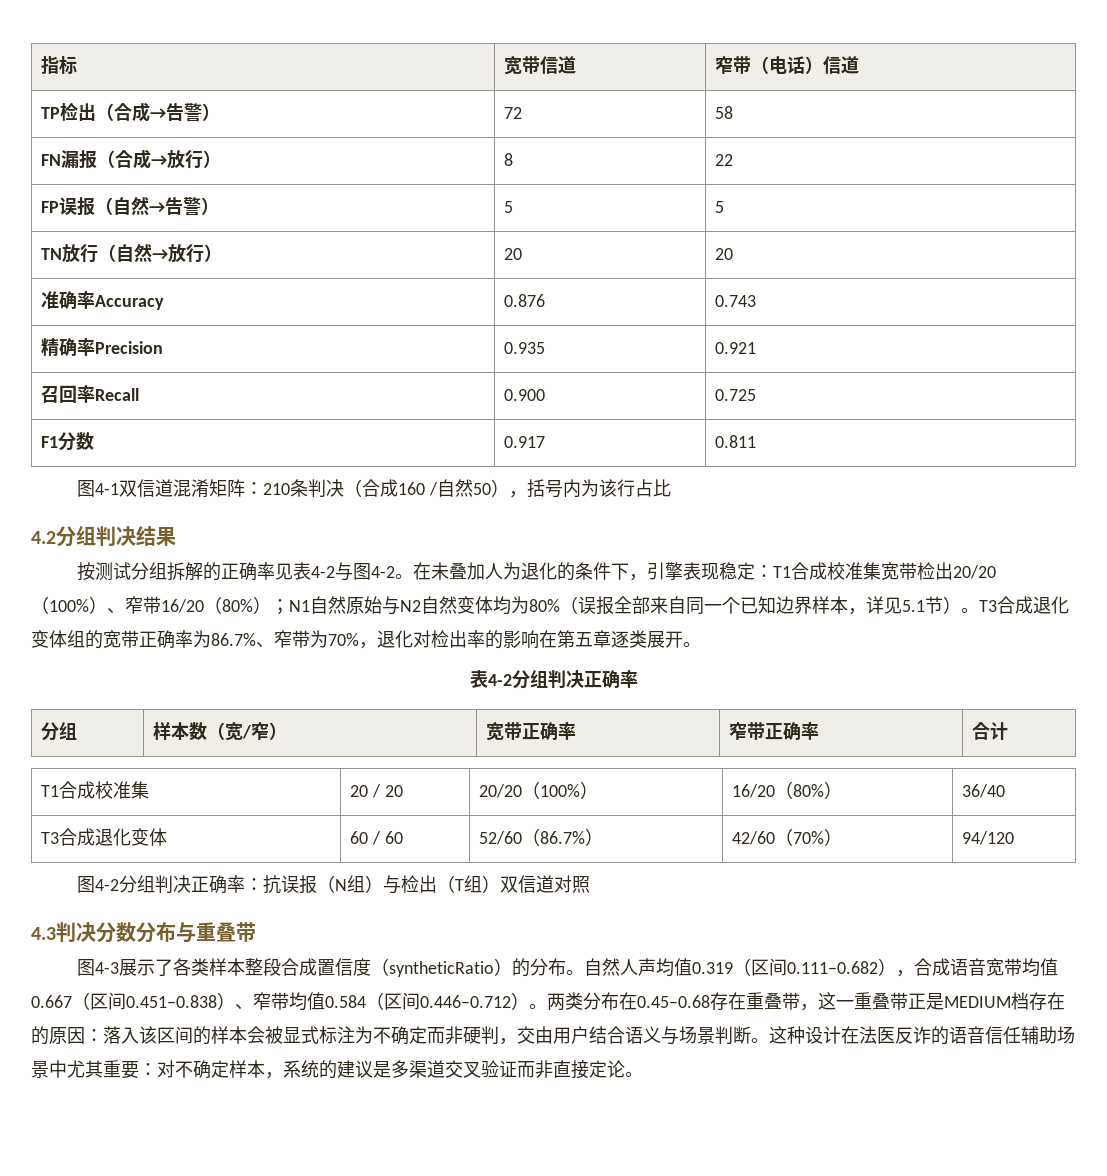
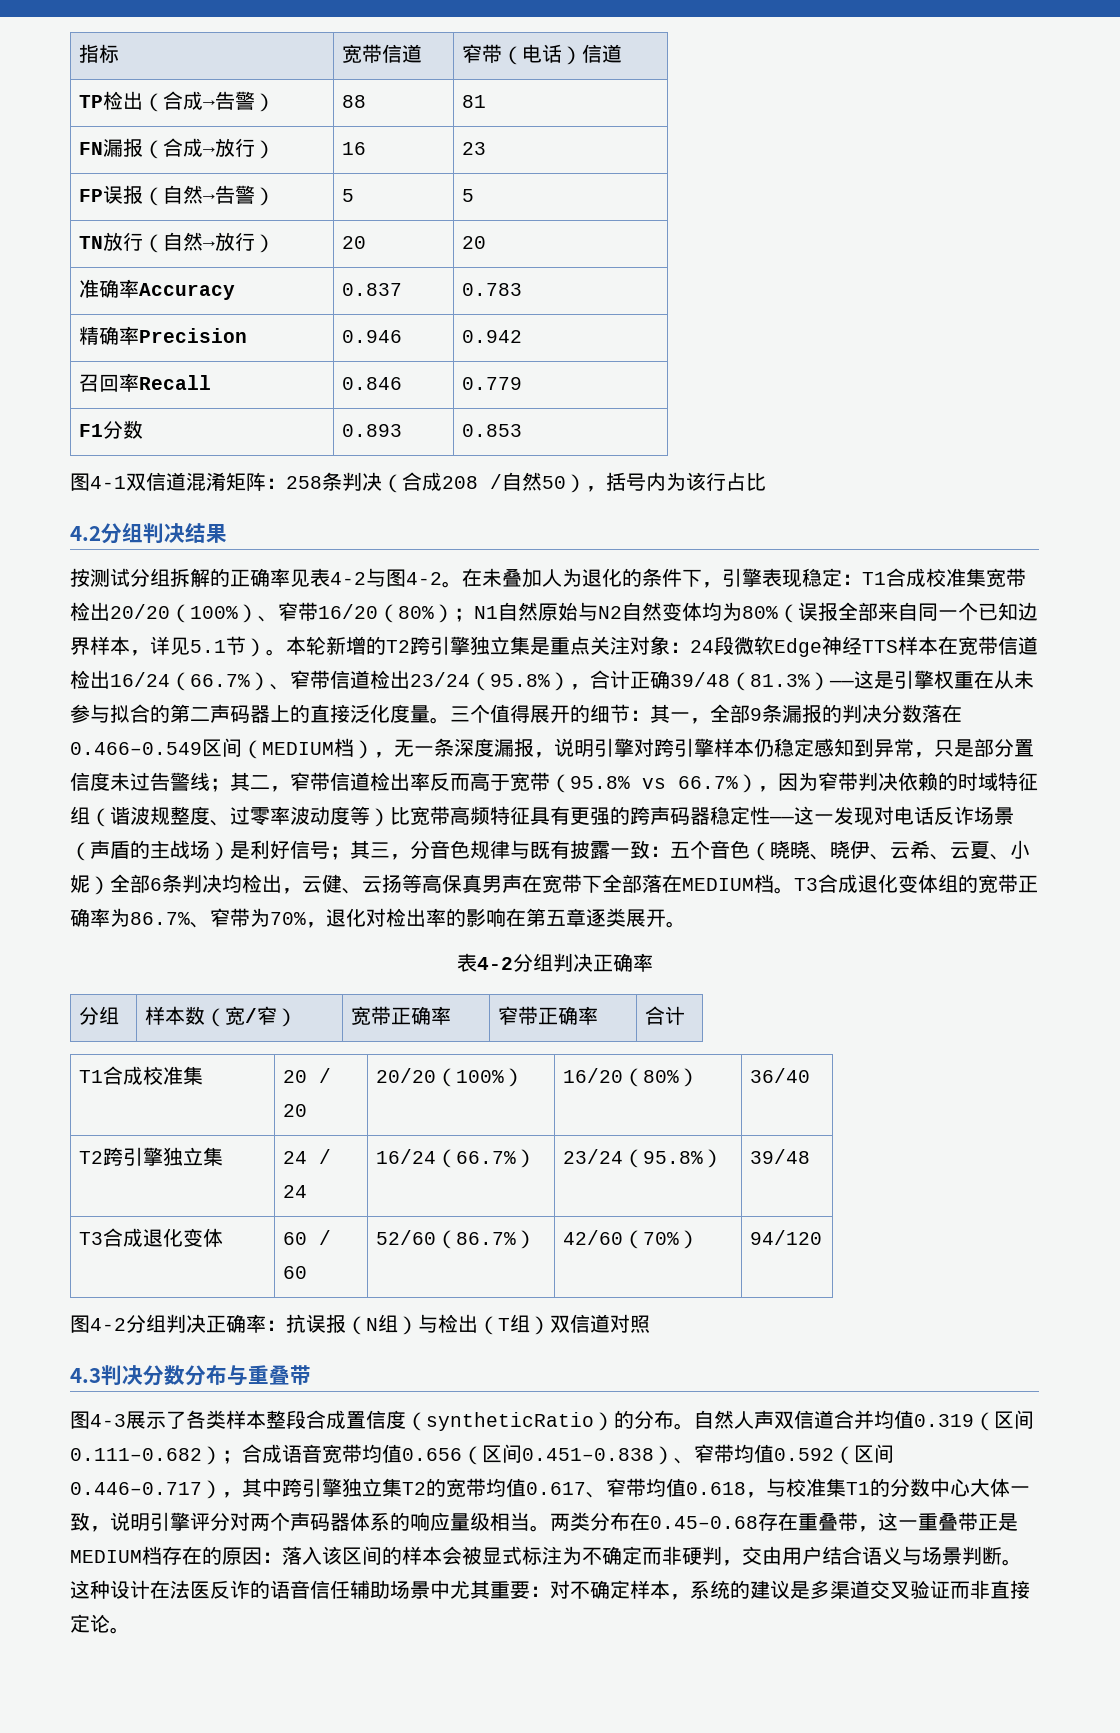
[503,107,522,119] [714,106,733,119] 72 | 58 -> [342,95,367,108] [462,95,487,108] 88 | 81
[503,153,513,166] [714,154,733,166] 8 | 22 -> [342,142,367,155] [462,142,487,155] 16 | 23
[503,294,545,307] [714,295,756,307] 0.876 | 0.743 -> [342,283,403,296] [462,283,523,296] 0.837 | 0.783
[503,342,545,354] [714,342,756,354] 0.935 | 0.921 -> [342,330,403,343] [462,330,523,343] 0.946 | 0.942
[503,389,545,401] [714,389,756,401] 0.900 | 0.725 -> [342,377,403,390] [462,377,523,390] 0.846 | 0.779
[503,436,545,448] [714,435,756,448] 0.917 | 0.811 -> [342,424,403,437] [462,424,523,437] 0.893 | 0.853
[263,483,291,495] 210 -> [286,476,322,489] 258
[398,482,426,495] 160 -> [442,476,478,489] 208
(979, 610) none -> [286,636,1038,657] [70,670,1034,691] [70,704,962,724] [70,738,1034,759] [70,772,1038,793] [70,806,1014,827] [70,840,1030,861] [70,874,794,895] 本轮新增的T2跨引擎独立集是重点关注对象：24段微软Edge神经TTS样本在宽带信道检出16/24（66.7%）、窄带信道检出23/24（95.8%），合计正确39/48（81.3%）——这是引擎权重在从未参与拟合的第二声码器上的直接泛化度量。三个值得展开的细节：其一，全部9条漏报的判决分数落在0.466–0.549区间（MEDIUM档），无一条深度漏报，说明引擎对跨引擎样本仍稳定感知到异常，只是部分置信度未过告警线；其二，窄带信道检出率反而高于宽带（95.8% vs 66.7%），因为窄带判决依赖的时域特征组（谐波规整度、过零率波动度等）比宽带高频特征具有更强的跨声码器稳定性——这一发现对电话反诈场景（声盾的主战场）是利好信号；其三，分音色规律与既有披露一致：五个音色（晓晓、晓伊、云希、云夏、小妮）全部6条判决均检出，云健、云扬等高保真男声在宽带下全部落在MEDIUM档。
(1005, 791) none -> [79,1147,224,1166] [283,1149,332,1164] [283,1185,308,1198] [376,1149,537,1168] [563,1149,724,1168] [750,1149,811,1164] // T2跨引擎独立集 | 24 / 24 | 16/24（66.7%） | 23/24（95.8%） | 39/48
(657, 967) none -> [774,1410,874,1430] 双信道合并
[896,970,915,977] ， -> [222,1450,242,1464] ；
[31,995,72,1008] 0.667 -> [402,1448,462,1461] 0.656
[325,992,529,1010] 0.584（区间0.446–0.712） -> [774,1444,894,1465] [70,1478,1030,1499] [70,1512,530,1532] 0.592（区间0.446–0.717），其中跨引擎独立集T2的宽带均值0.617、窄带均值0.618，与校准集T1的分数中心大体一致，说明引擎评分对两个声码器体系的响应量级相当

